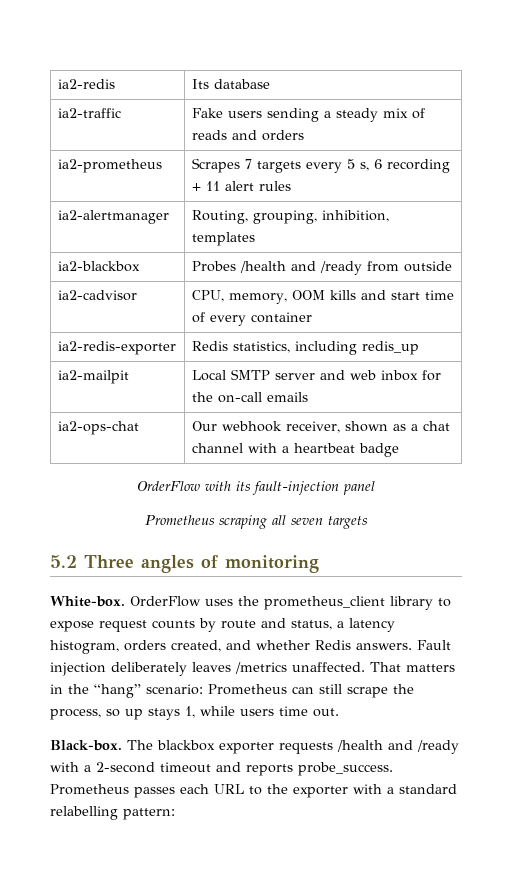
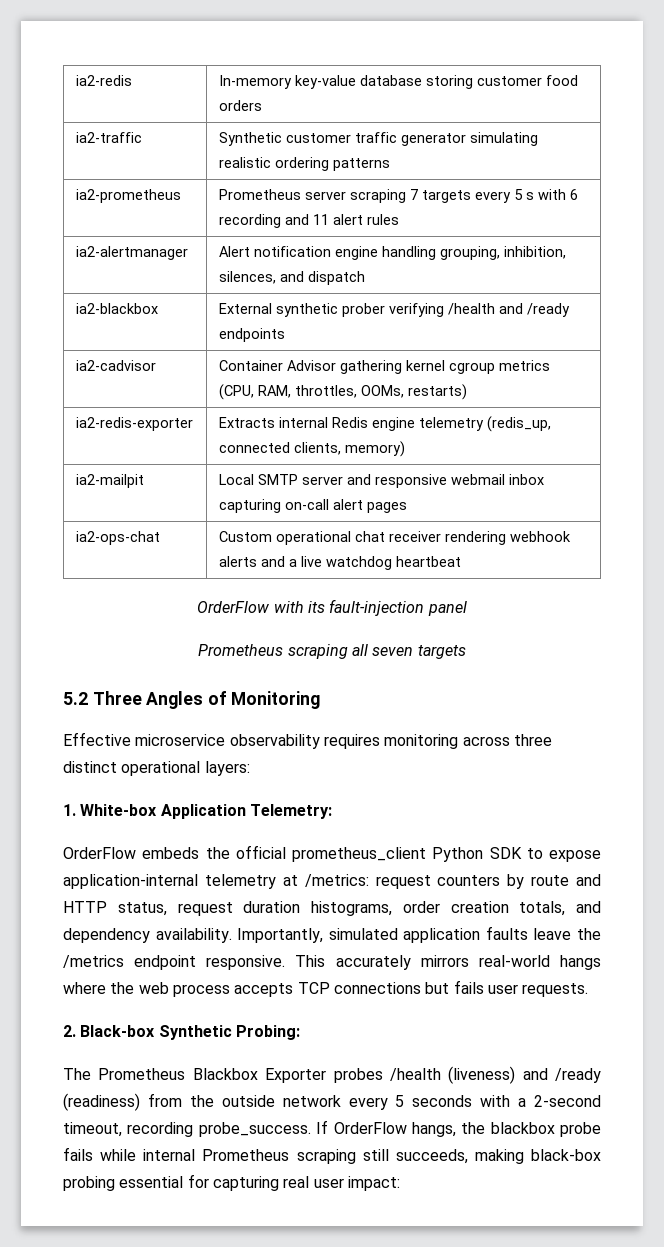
[191,79,209,89] Its -> [218,75,356,89] In-memory key-value
[57,108,121,118] [191,108,425,122] [191,130,304,141] [57,159,162,173] [191,158,240,173] // ia2-traffic | Fake users sending a steady mix of reads and orders // ia2-prometheus | Scrapes -> [425,75,578,89] [218,100,262,111] [75,132,142,143] [218,132,538,146] [218,157,390,171] [75,189,181,203] [218,189,406,203] storing customer food orders // ia2-traffic | Synthetic customer traffic generator simulating realistic ordering patterns // ia2-prometheus | Prometheus server scraping
[359,162,369,171] s, -> [525,189,566,200] s with
[191,183,201,191] + -> [284,214,309,225] and
[191,210,389,224] [191,232,255,246] [57,261,140,272] [191,261,452,275] Routing, grouping, inhibition, templates // ia2-blackbox | Probes /health and /ready from outside -> [218,246,566,260] [218,271,365,285] [75,303,158,314] [218,303,570,317] [218,328,285,342] Alert notification engine handling grouping, inhibition, silences, and dispatch // ia2-blackbox | External synthetic prober verifying /health and /ready endpoints
[191,290,454,304] [191,312,312,326] [57,341,176,355] [191,341,419,355] CPU, memory, OOM kills and start time of every container // ia2-redis-exporter | Redis statistics, including redis_up -> [218,360,550,374] [218,384,467,400] [75,417,193,431] [218,416,551,432] [218,441,405,457] Container Advisor gathering kernel cgroup metrics (CPU, RAM, throttles, OOMs, restarts) // ia2-redis-exporter | Extracts internal Redis engine telemetry (redis_up, connected clients, memory)
[349,370,441,381] [191,392,308,403] [57,421,139,435] [191,421,450,433] [191,443,289,453] web inbox for the on-call emails // ia2-ops-chat | Our webhook receiver, shown as a chat channel with a -> [374,474,544,488] [218,499,407,513] [75,531,160,545] [218,531,571,545] [218,556,392,570] responsive webmail inbox capturing on-call alert pages // ia2-ops-chat | Custom operational chat receiver rendering webhook alerts and a live watchdog
[358,443,399,457] badge -> (461, 561) none
[141,555,319,573] [50,596,451,610] [50,618,395,632] [50,640,451,654] [50,662,455,676] [50,684,414,698] [50,706,339,720] [50,740,459,754] [50,762,393,776] [50,784,457,798] [50,806,175,820] angles of monitoring // White-box. OrderFlow uses the prometheus_client library to expose request counts by route and status, a latency histogram, orders created, and whether Redis answers. Fault injection deliberately leaves /metrics unaffected. That matters in the “hang” scenario: Prometheus can still scrape the process, so up stays 1, while users time out. // Black-box. The blackbox exporter requests /health and /ready with a 2-second timeout and reports probe_success. Prometheus passes each URL to the exporter with a standard relabelling pattern: -> [146,691,320,709] [63,732,552,749] [63,761,250,776] [63,804,332,819] [63,845,601,862] [63,874,601,889] [63,901,601,916] [63,926,601,943] [63,955,602,970] [63,980,589,997] [63,1025,300,1040] [63,1066,601,1084] [63,1093,601,1111] [63,1120,601,1137] [63,1147,601,1164] [63,1174,400,1191] Angles of Monitoring // Effective microservice observability requires monitoring across three distinct operational layers: // 1. White-box Application Telemetry: // OrderFlow embeds the official prometheus_client Python SDK to expose application-internal telemetry at /metrics: request counters by route and HTTP status, request duration histograms, order creation totals, and dependency availability. Importantly, simulated application faults leave the /metrics endpoint responsive. This accurately mirrors real-world hangs where the web process accepts TCP connections but fails user requests. // 2. Black-box Synthetic Probing: // The Prometheus Blackbox Exporter probes /health (liveness) and /ready (readiness) from the outside network every 5 seconds with a 2-second timeout, recording probe_success. If OrderFlow hangs, the blackbox probe fails while internal Prometheus scraping still succeeds, making black-box probing essential for capturing real user impact:

